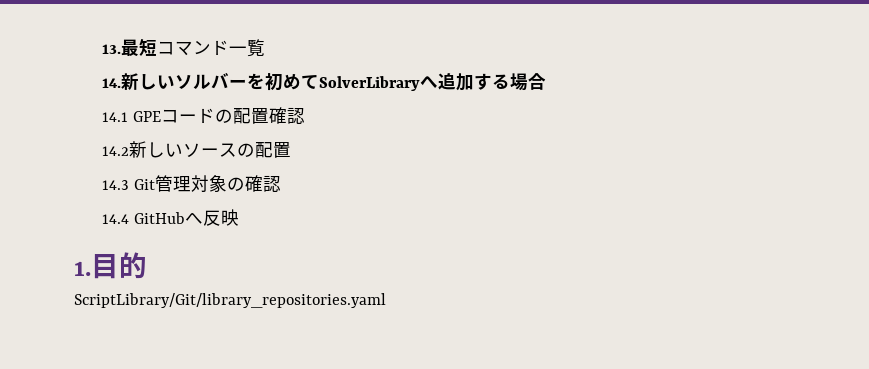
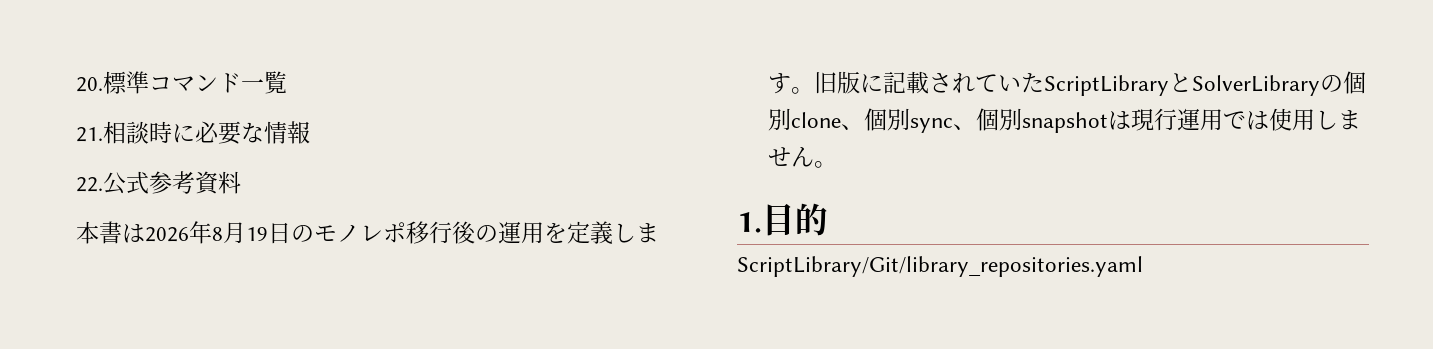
[102,39,158,56] 13.最短 -> [76,71,150,94] 20.標準
[102,73,547,91] [102,107,306,124] [102,141,292,158] [102,175,282,192] [102,209,240,226] 14.新しいソルバーを初めてSolverLibraryへ追加する場合 // 14.1 GPEコードの配置確認 // 14.2新しいソースの配置 // 14.3 Git管理対象の確認 // 14.4 GitHubへ反映 -> [76,121,311,145] [76,171,242,195] [76,221,660,244] [768,71,1367,96] [768,108,1362,133] [768,146,838,168] 21.相談時に必要な情報 // 22.公式参考資料 // 本書は2026年8月19日のモノレポ移行後の運用を定義します。旧版に記載されていたScriptLibraryとSolverLibraryの個別clone、個別sync、個別snapshotは現行運用では使用しません。

